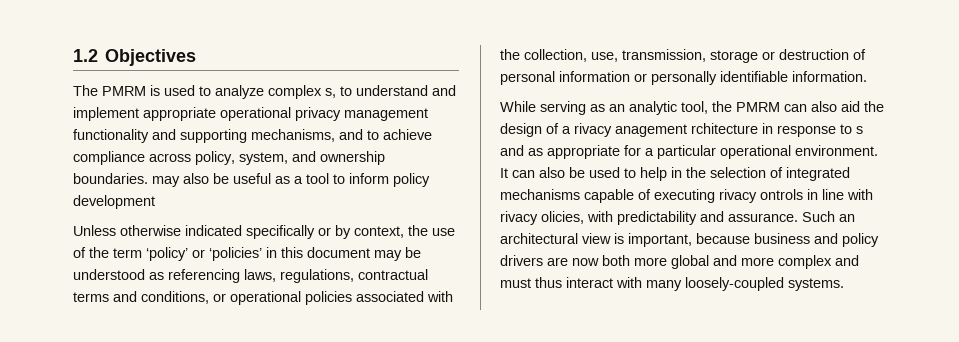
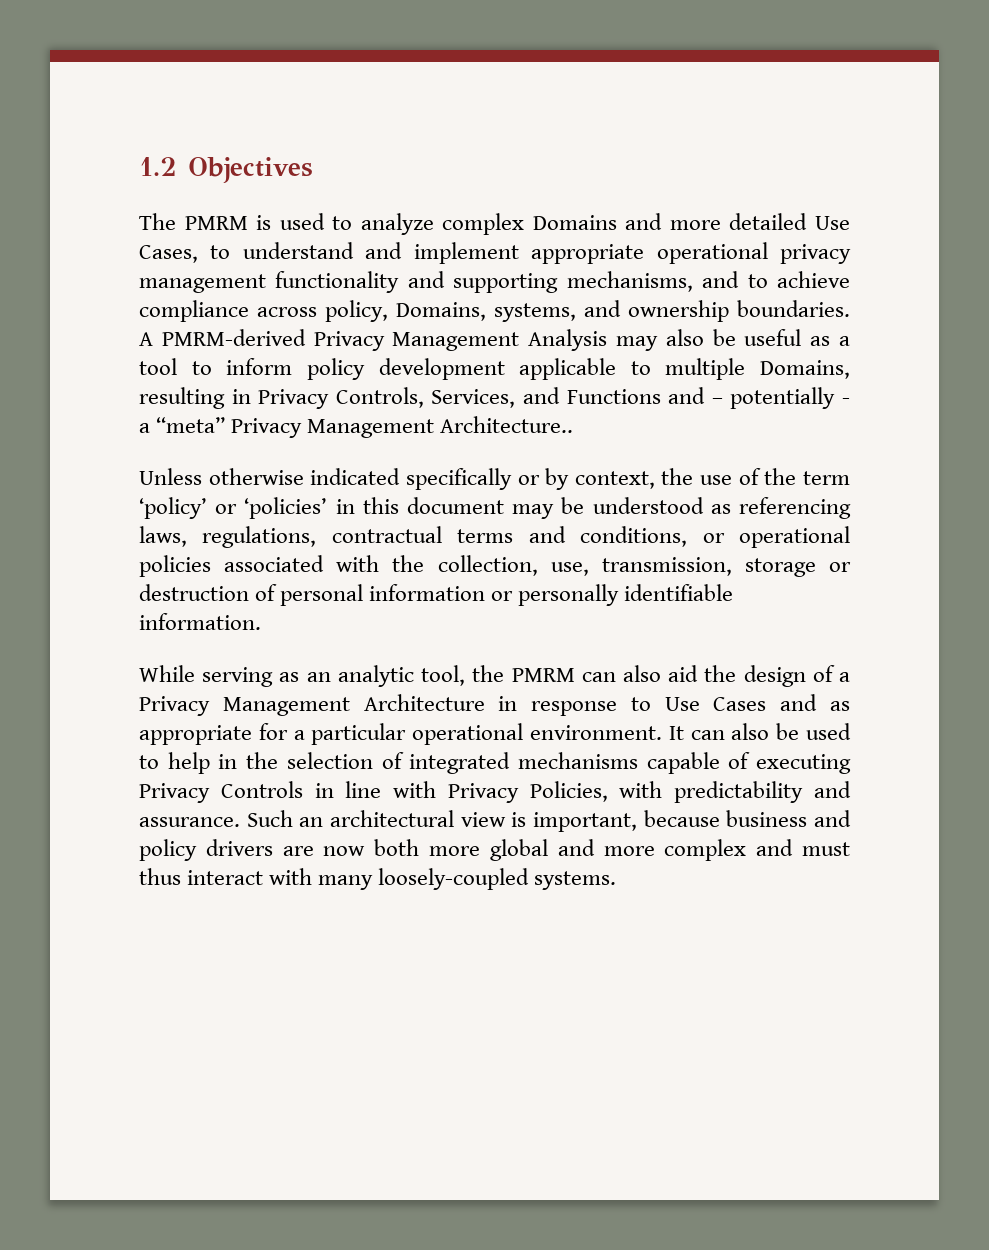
[325,88,336,98] s, -> [532,213,850,230] [139,245,198,263] Domains and more detailed Use Cases,
[239,152,288,165] system, -> [396,302,576,322] Domains, systems,
(148, 178) none -> [139,329,608,351] A PMRM-derived Privacy Management Analysis
(155, 202) none -> [519,358,850,380] [139,387,851,409] [139,416,574,438] applicable to multiple Domains, resulting in Privacy Controls, Services, and Functions and – potentially - a “meta” Privacy Management Architecture..
[574,123,758,137] rivacy anagement rchitecture -> [139,694,485,716] Privacy Management Architecture
[856,126,863,134] s -> [664,697,767,711] Use Cases
[719,189,803,203] rivacy ontrols -> [139,781,303,803] Privacy Controls
[500,211,584,225] rivacy olicies, -> [447,781,608,803] Privacy Policies,

